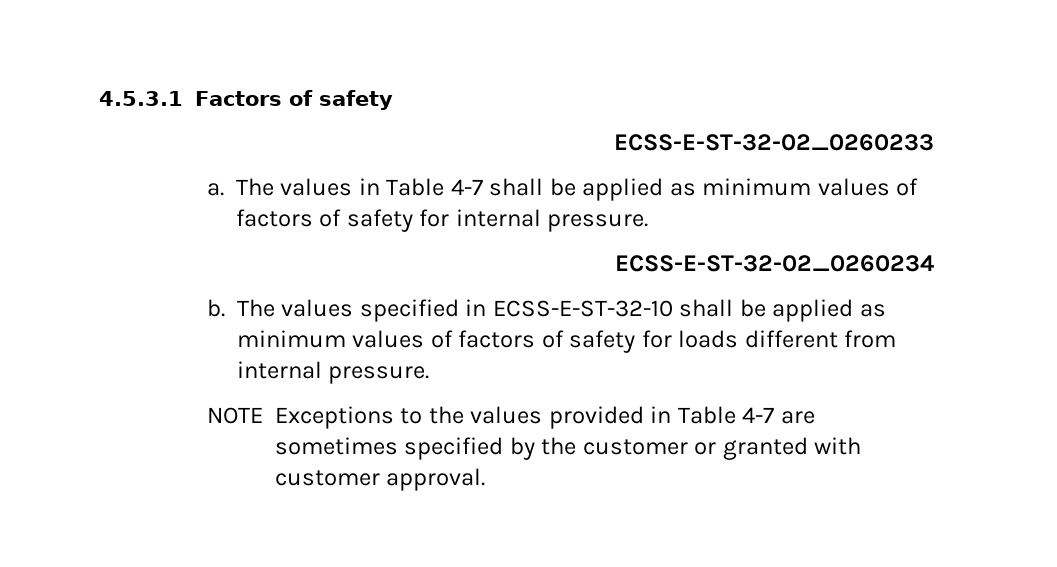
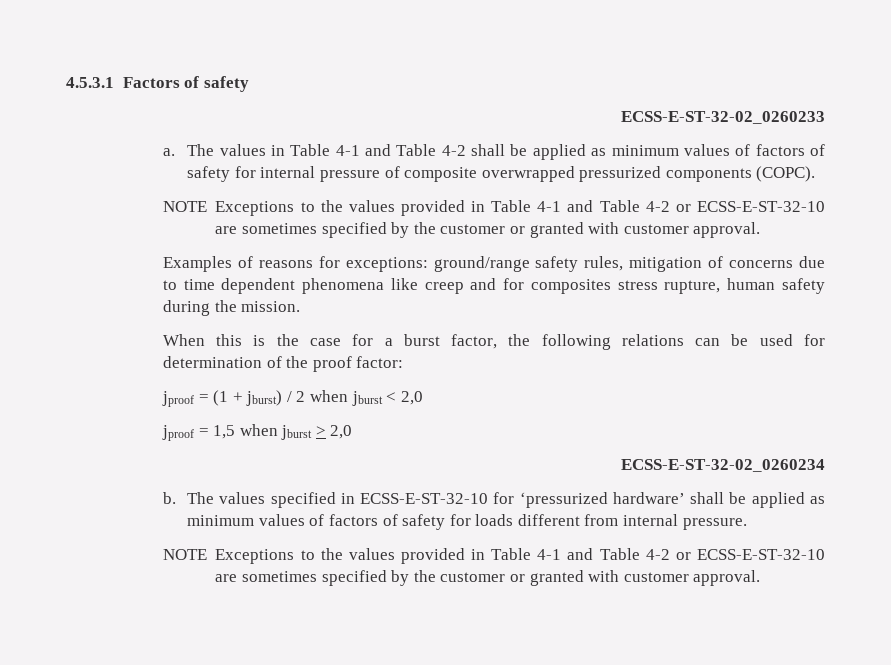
[450,179,483,195] 4-7 -> [335,144,466,156] 4-1 and Table 4-2
[547,214,649,232] pressure. -> [319,166,816,182] [162,200,825,216] [215,222,761,238] [162,256,825,272] [162,278,825,294] [162,300,301,316] [162,334,825,350] [162,356,404,372] [161,390,423,407] [161,424,353,441] pressure of composite overwrapped pressurized components (COPC). // NOTE Exceptions to the values provided in Table 4-1 and Table 4-2 or ECSS-E-ST-32-10 are sometimes specified by the customer or granted with customer approval. // Examples of reasons for exceptions: ground/range safety rules, mitigation of concerns due to time dependent phenomena like creep and for composites stress rupture, human safety during the mission. // When this is the case for a burst factor, the following relations can be used for determination of the proof factor: // jproof = (1 + jburst) / 2 when jburst < 2,0 // jproof = 1,5 when jburst > 2,0
(673, 308) none -> [493,492,685,508] for ‘pressurized hardware’
[742,407,775,423] 4-7 -> [537,548,825,560] 4-1 and Table 4-2 or ECSS-E-ST-32-10

